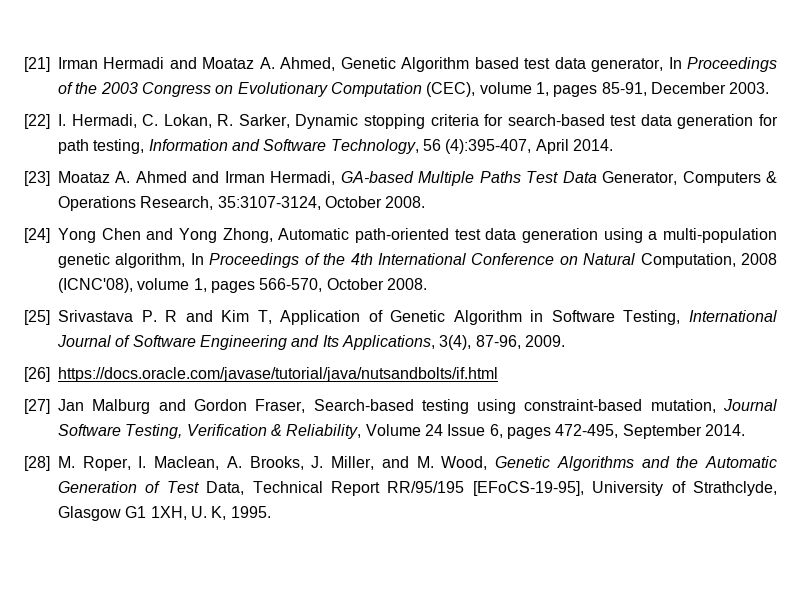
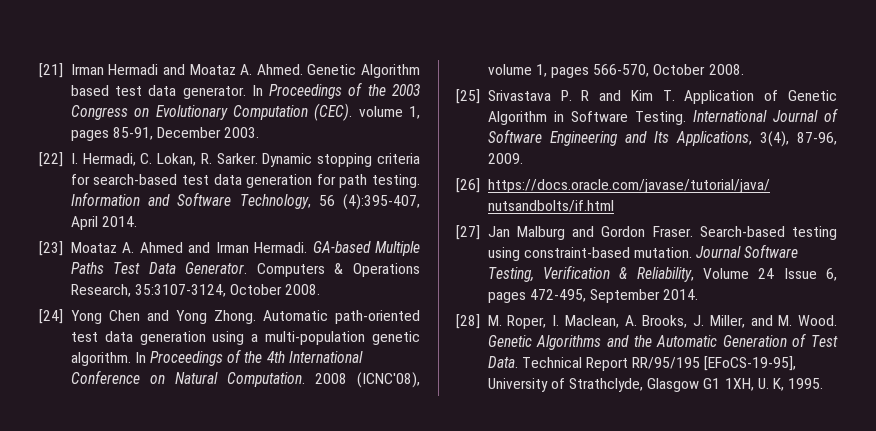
[280,57,336,71] Ahmed, -> [256,64,303,75] Ahmed.
[591,58,664,72] generator, -> [182,86,246,99] generator.
[426,82,476,97] (CEC), -> [314,103,353,121] (CEC).
[238,114,290,128] Sarker, -> [216,153,258,164] Sarker.
[93,139,145,154] testing, -> [371,174,420,188] testing.
[270,171,336,185] Hermadi, -> [254,242,308,253] Hermadi.
[602,171,678,185] Generator, -> [185,262,248,274] Generator.
[222,228,273,243] Zhong, -> [213,310,256,324] Zhong.
[115,253,186,268] algorithm, -> [70,352,131,366] algorithm.
[640,253,736,268] Computation, -> [226,372,305,387] Computation.
[257,310,272,324] T, -> [662,90,675,101] T.
[623,310,681,325] Testing, -> [634,111,686,125] Testing.
[255,399,306,413] Fraser, -> [652,226,693,237] Fraser.
[650,399,716,413] mutation, -> [634,247,693,258] mutation.
[441,456,488,470] Wood, -> [798,315,837,326] Wood.
[206,481,245,495] Data, -> [487,356,518,368] Data.

